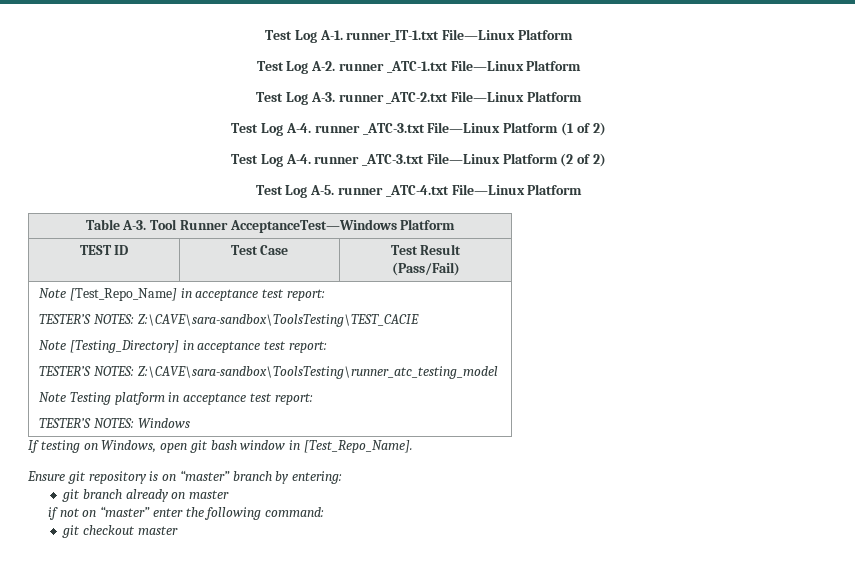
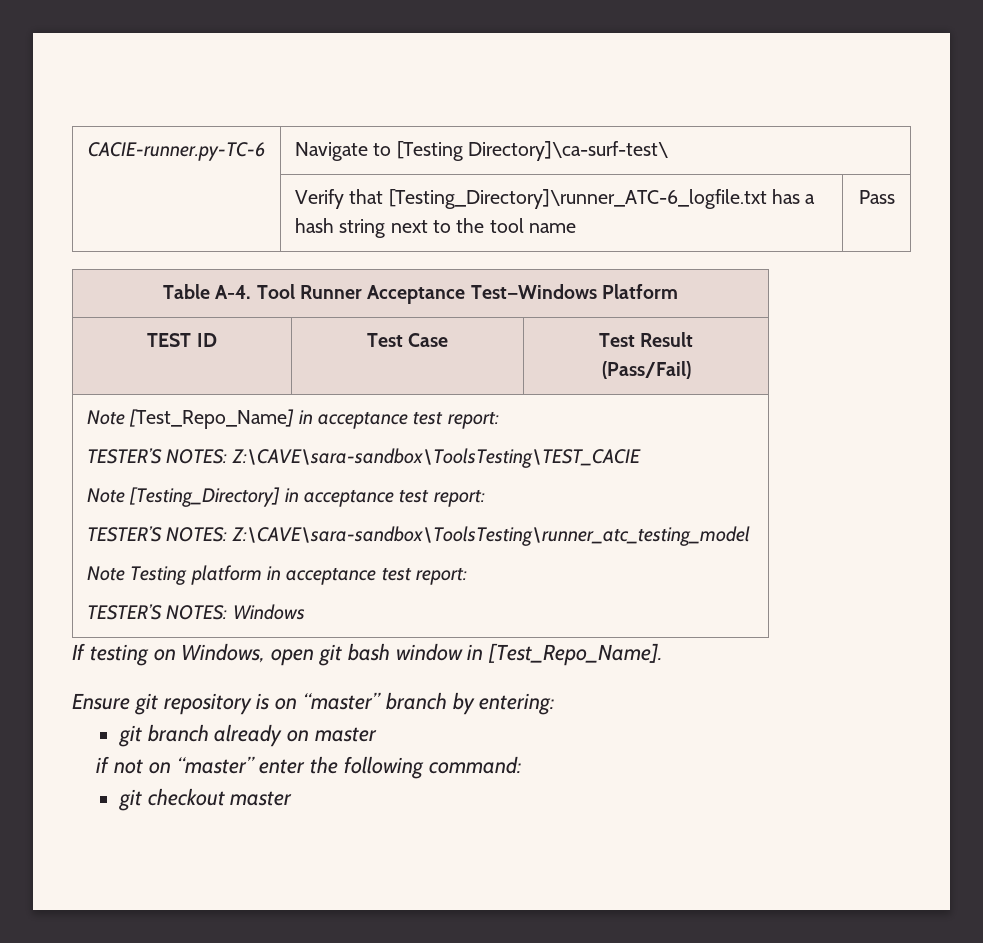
[265,29,573,43] [256,60,582,74] [256,91,582,105] [231,122,606,136] [230,153,607,167] [255,184,583,198] Test Log A-1. runner_IT-1.txt File—Linux Platform // Test Log A-2. runner _ATC-1.txt File—Linux Platform // Test Log A-3. runner _ATC-2.txt File—Linux Platform // Test Log A-4. runner _ATC-3.txt File—Linux Platform (1 of 2) // Test Log A-4. runner _ATC-3.txt File—Linux Platform (2 of 2) // Test Log A-5. runner _ATC-4.txt File—Linux Platform -> [88,142,266,161] [295,141,668,161] [295,189,816,209] [295,218,576,238] [858,190,895,204] CACIE-runner.py-TC-6 | Navigate to [Testing Directory]\ca-surf-test\ // | Verify that [Testing_Directory]\runner_ATC-6_logfile.txt has a hash string next to the tool name | Pass
[122,220,147,230] A-3. -> [215,285,252,299] A-4.
[229,219,397,233] AcceptanceTest—Windows -> [367,284,597,304] Acceptance Test—Windows

